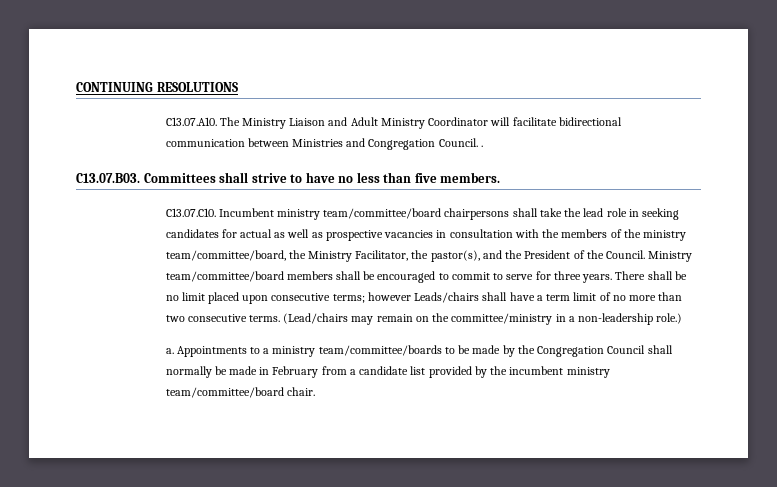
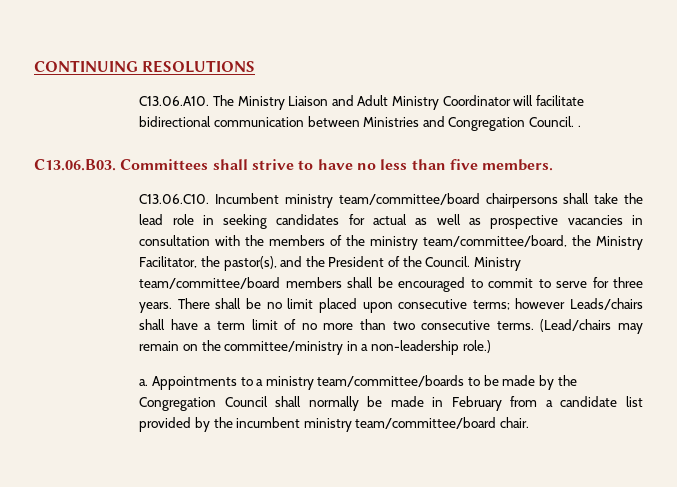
[165,117,217,126] C13.07.A10. -> [139,96,210,106] C13.06.A10.
[76,173,140,183] C13.07.B03. -> [34,159,116,171] C13.06.B03.
[165,208,216,217] C13.07.C10. -> [139,194,210,204] C13.06.C10.

